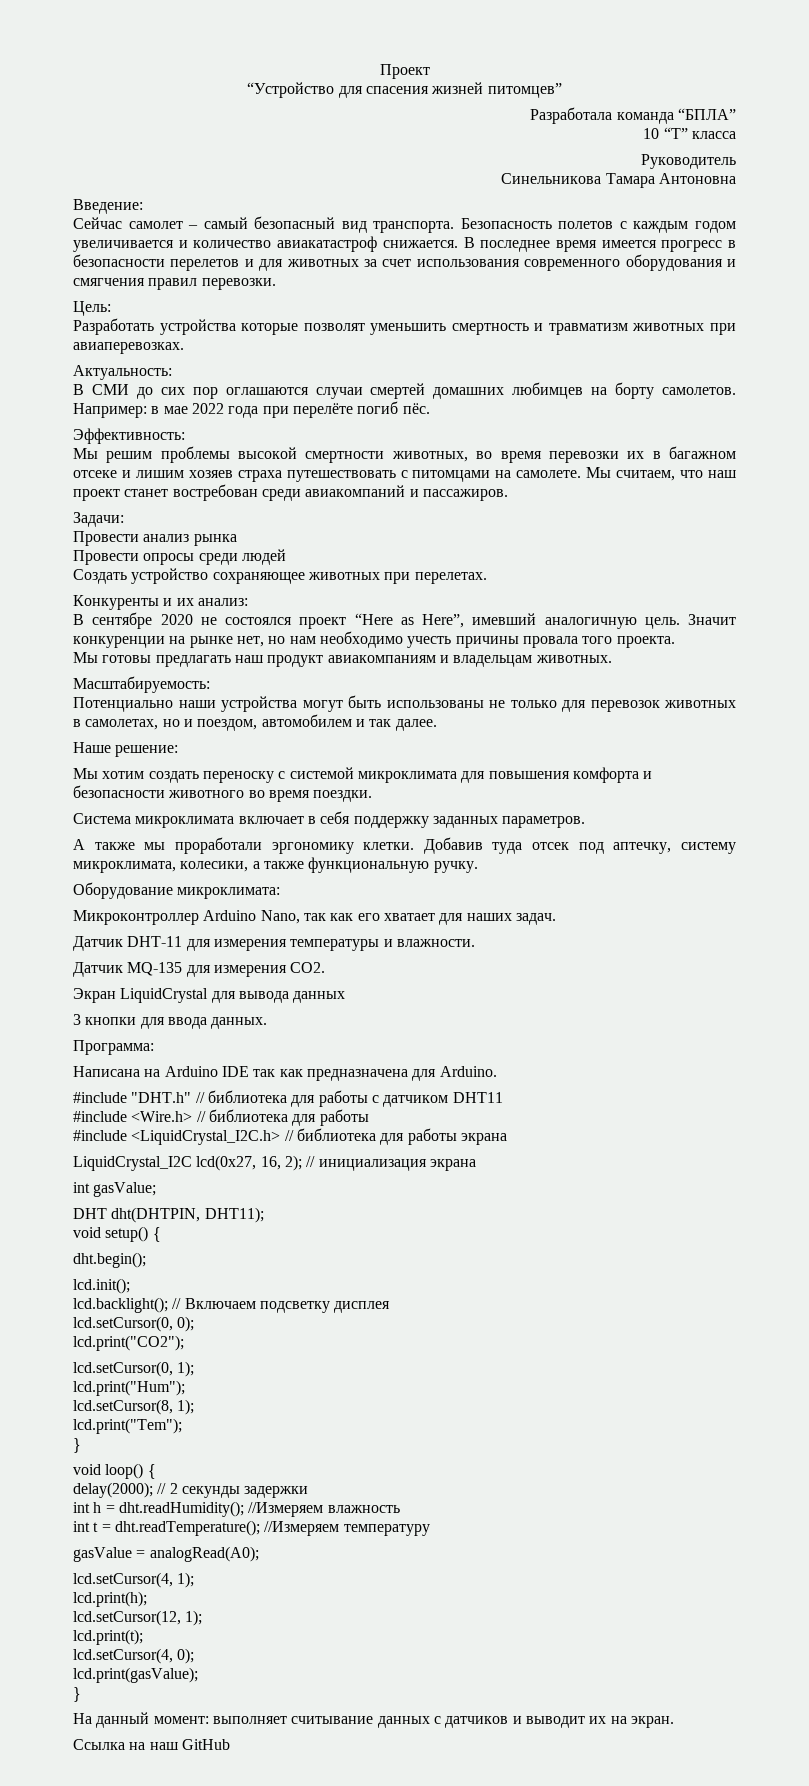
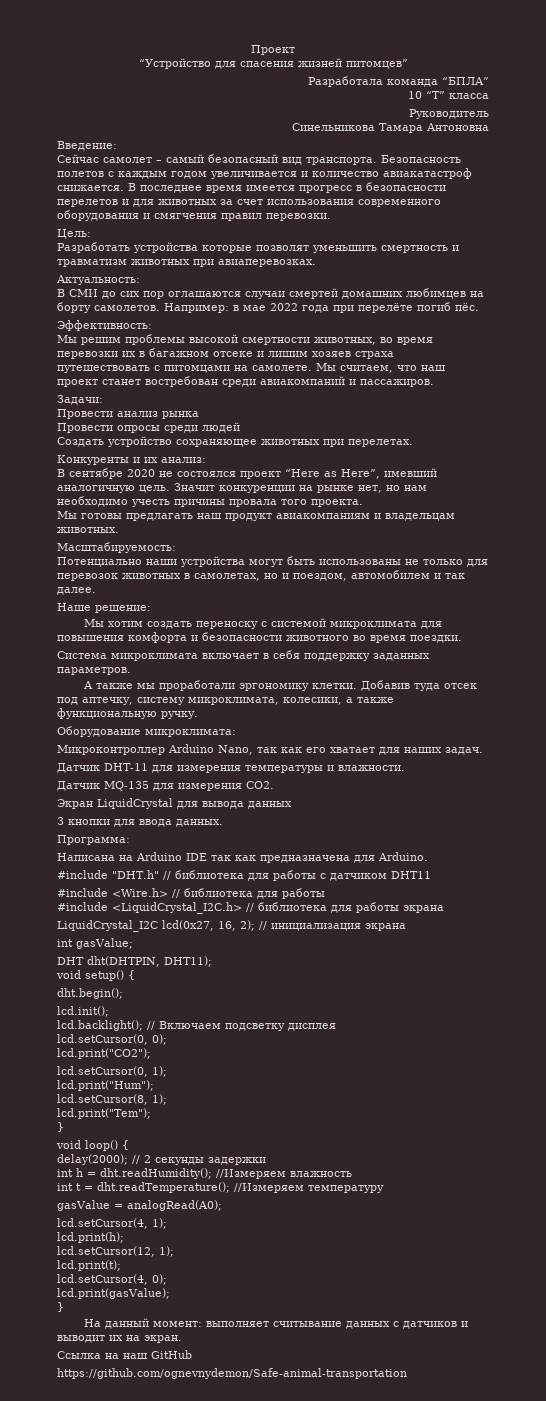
(230, 1744) none -> [57,1368,407,1379] // https://github.com/ognevnydemon/Safe-animal-transportation

